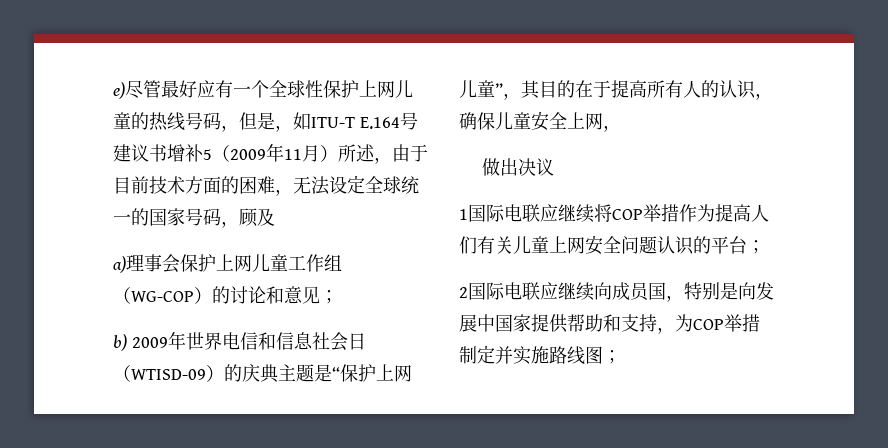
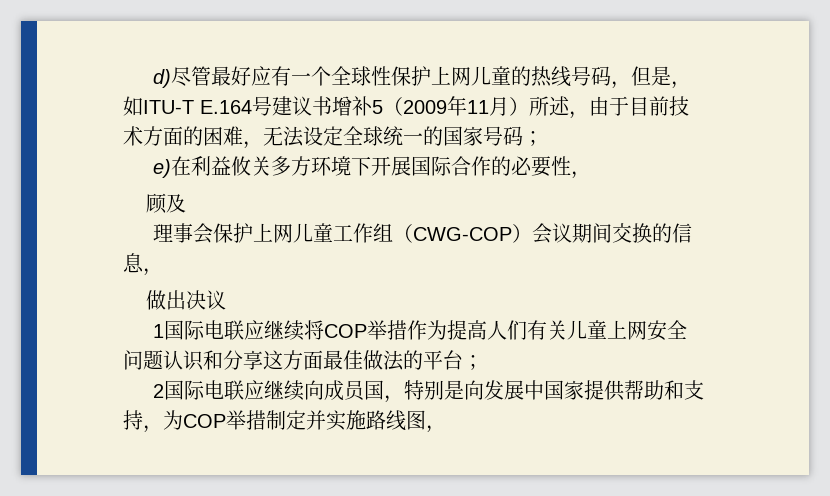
[113,82,125,99] e) -> [153,69,172,88] d)
[221,221,239,228] ， -> [523,131,543,146] [153,156,592,179] ； // e)在利益攸关多方环境下开展国际合作的必要性， //
[113,256,126,273] a) -> (186, 203) none
[131,286,338,304] [113,331,366,351] [113,364,412,383] [459,80,773,100] [459,111,603,131] WG-COP）的讨论和意见； // b) 2009年世界电信和信息社会日（WTISD-09）的庆典主题是“保护上网儿童”，其目的在于提高所有人的认识，确保儿童安全上网 -> [413,223,693,244] [123,253,144,273] CWG-COP）会议期间交换的信息
(694, 245) none -> [203,350,404,371] 和分享这方面最佳做法
[603,350,621,364] ； -> [426,425,446,433] ，

